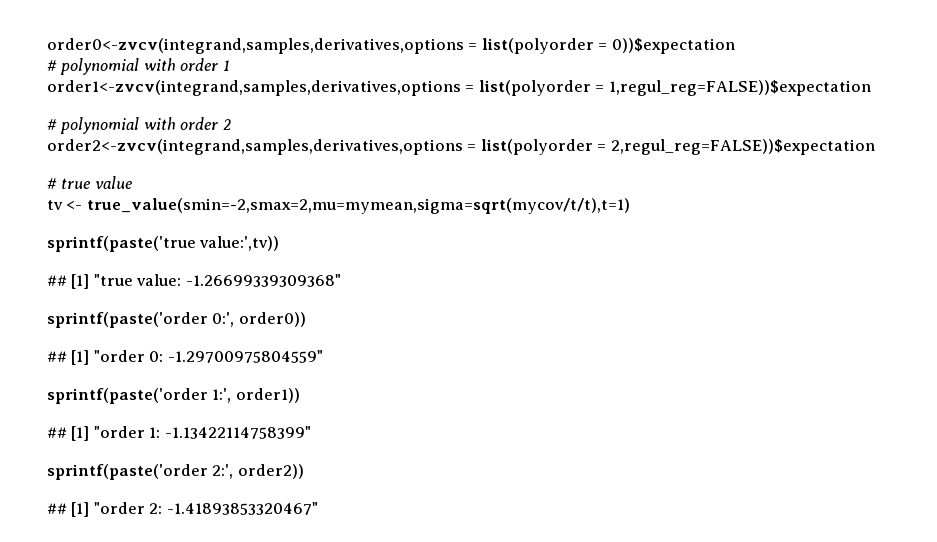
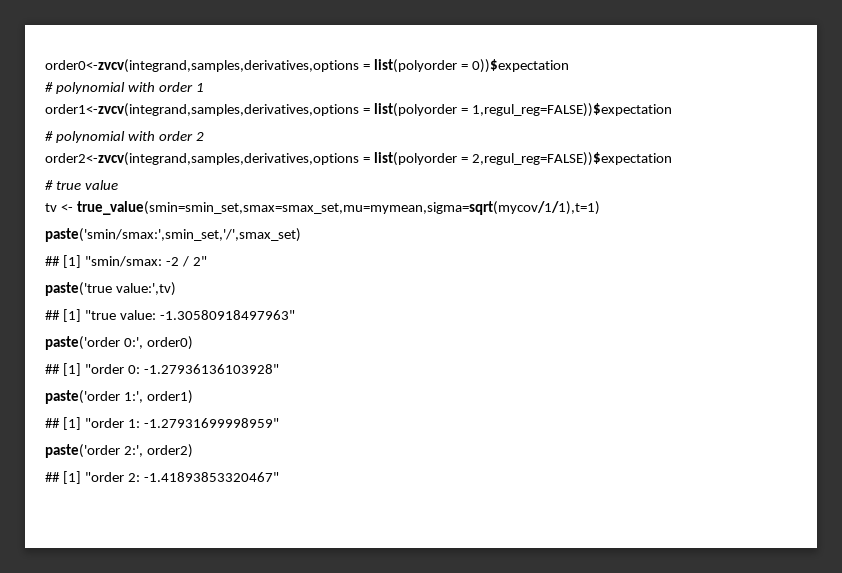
[86,198,630,214] [47,236,280,252] true_value(smin=-2,smax=2,mu=mymean,sigma=sqrt(mycov/t/t),t=1) // sprintf(paste('true value:',tv)) -> [76,201,600,215] [45,228,301,242] [45,255,207,268] [45,282,176,296] true_value(smin=smin_set,smax=smax_set,mu=mymean,sigma=sqrt(mycov/1/1),t=1) // paste('smin/smax:',smin_set,'/',smax_set) // ## [1] "smin/smax: -2 / 2" // paste('true value:',tv)
[185,274,341,287] [47,312,306,328] -1.26699339309368" // sprintf(paste('order 0:', order0)) -> [159,310,295,320] [45,336,193,350] -1.30580918497963" // paste('order 0:', order0)
[167,350,323,363] [47,388,300,404] -1.29700975804559" // sprintf(paste('order 1:', order1)) -> [143,364,279,374] [45,390,193,404] -1.27936136103928" // paste('order 1:', order1)
[164,426,311,439] [47,464,304,480] -1.13422114758399" // sprintf(paste('order 2:', order2)) -> [143,418,279,428] [45,444,193,458] -1.27931699998959" // paste('order 2:', order2)

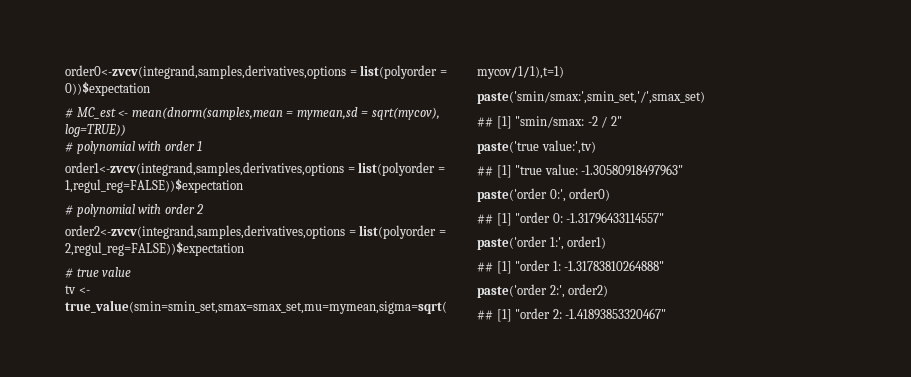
(569, 66) none -> [65,107,440,120] [65,124,126,137] // # MC_est <- mean(dnorm(samples,mean = mymean,sd = sqrt(mycov), log=TRUE))
[143,364,279,374] -1.27936136103928" -> [566,212,665,224] -1.31796433114557"
[143,418,279,428] -1.27931699998959" -> [564,260,665,271] -1.31783810264888"

